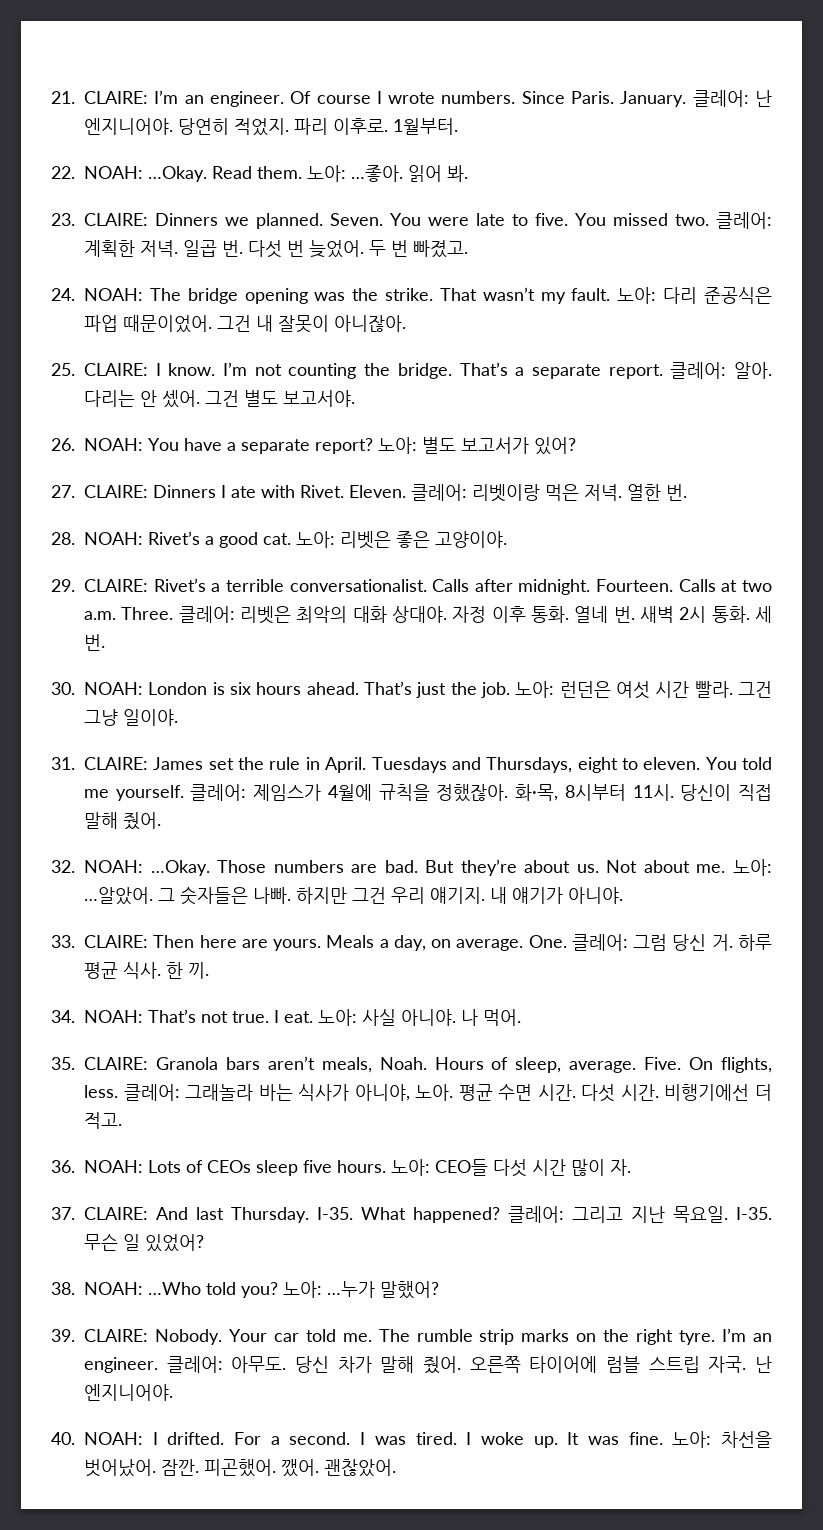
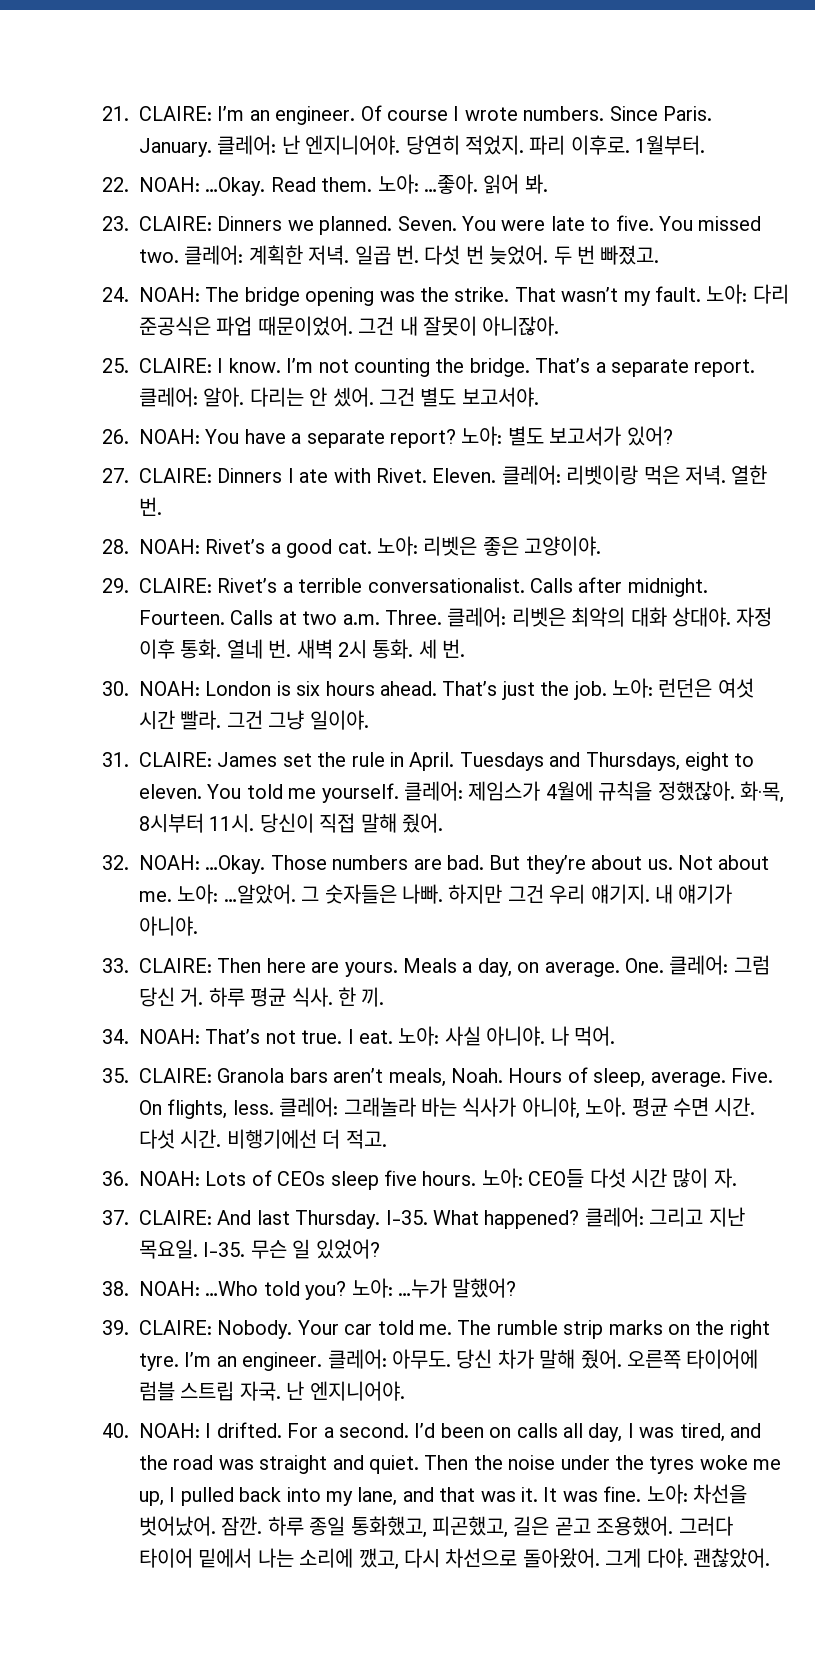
[360,1432,558,1448] I was tired. I woke up. -> [414,1423,761,1442] [139,1455,782,1474] [139,1487,538,1506] I’d been on calls all day, I was tired, and the road was straight and quiet. Then the noise under the tyres woke me up, I pulled back into my lane, and that was it.
[204,1459,319,1477] 피곤했어. 깼어. -> [267,1516,733,1538] [139,1548,688,1570] 하루 종일 통화했고, 피곤했고, 길은 곧고 조용했어. 그러다 타이어 밑에서 나는 소리에 깼고, 다시 차선으로 돌아왔어. 그게 다야.

